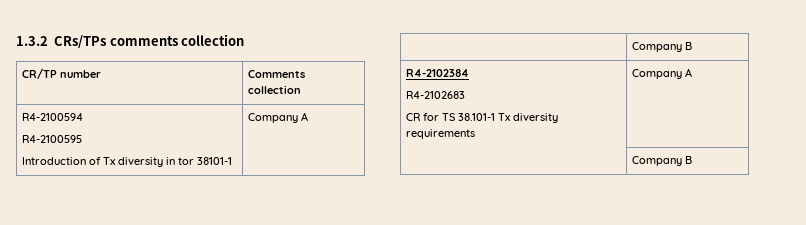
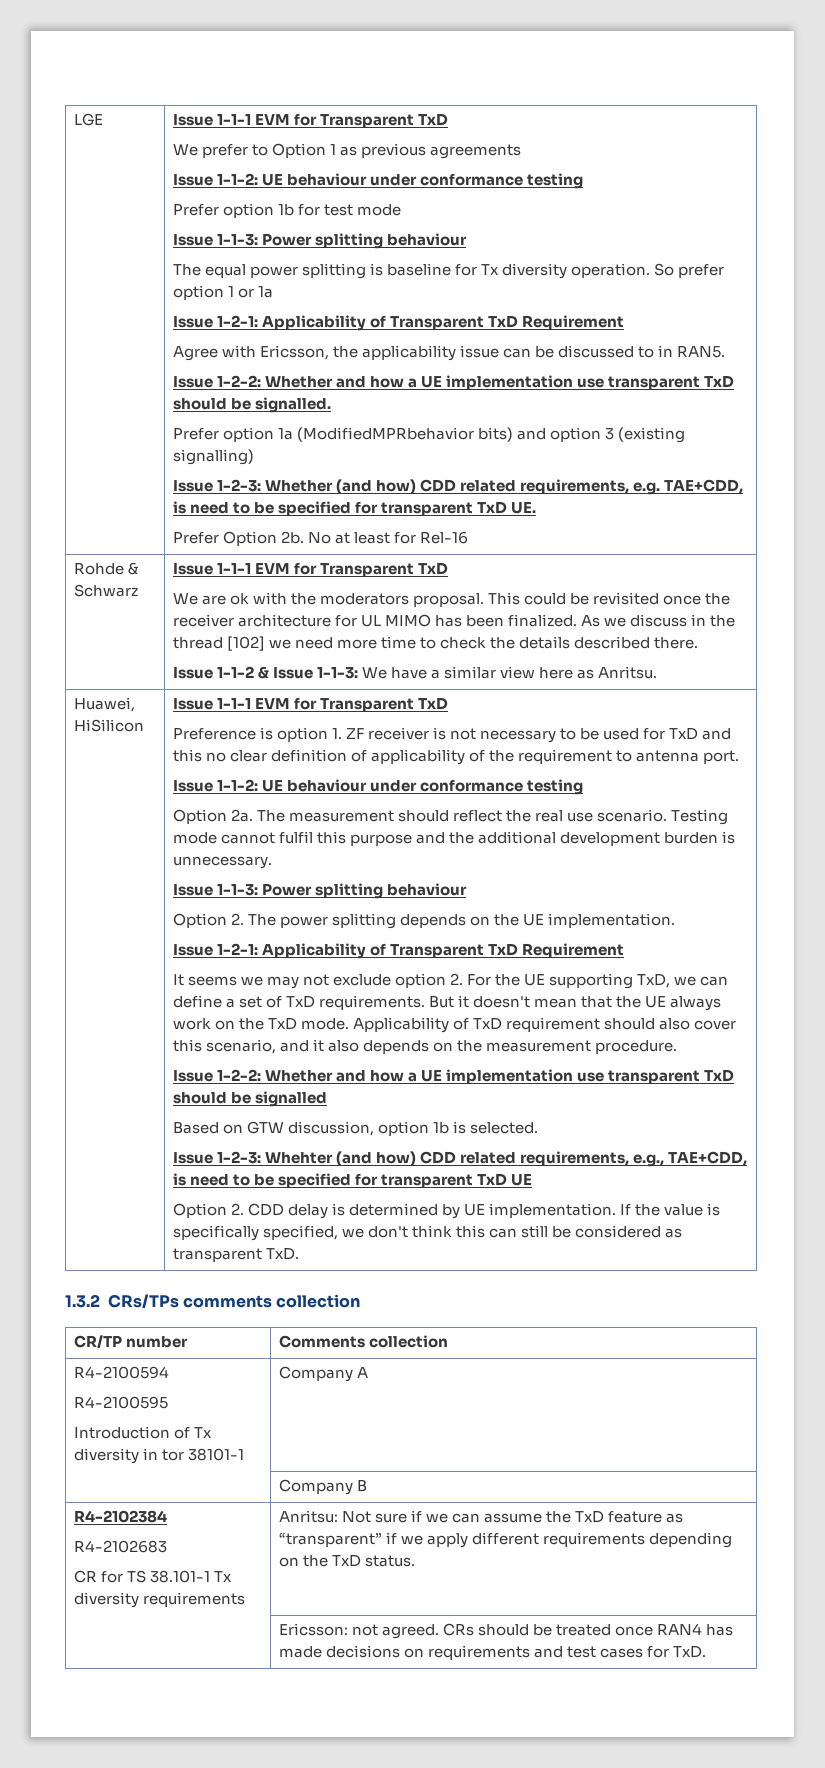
(16, 41) none -> [73,113,103,126] [172,113,448,128] [172,143,522,159] [172,173,583,189] [172,203,401,218] [172,233,467,249] [172,263,725,279] [172,285,273,300] [172,315,624,331] [172,345,726,361] [172,375,735,390] [172,397,331,413] [172,427,686,443] [172,449,254,465] [172,479,744,495] [172,501,537,516] [172,531,469,546] [73,562,138,575] [73,584,138,597] [172,562,448,577] [172,592,731,607] [172,614,736,627] [172,636,699,651] [172,666,658,679] [73,697,135,712] [73,719,144,732] [172,697,448,712] [172,727,732,743] [172,749,740,765] [172,779,583,795] [172,809,729,825] [172,831,736,846] [172,856,272,869] [172,883,467,899] [172,913,676,929] [172,943,624,959] [172,973,729,989] [172,995,722,1011] [172,1017,737,1033] [172,1039,678,1054] [172,1069,735,1084] [172,1091,327,1107] [172,1121,539,1136] [172,1151,748,1167] [172,1173,533,1188] [172,1203,721,1219] [172,1225,683,1241] [172,1248,299,1262] LGE | Issue 1-1-1 EVM for Transparent TxD // We prefer to Option 1 as previous agreements // Issue 1-1-2: UE behaviour under conformance testing // Prefer option 1b for test mode // Issue 1-1-3: Power splitting behaviour // The equal power splitting is baseline for Tx diversity operation. So prefer option 1 or 1a // Issue 1-2-1: Applicability of Transparent TxD Requirement // Agree with Ericsson, the applicability issue can be discussed to in RAN5. // Issue 1-2-2: Whether and how a UE implementation use transparent TxD should be signalled. // Prefer option 1a (ModifiedMPRbehavior bits) and option 3 (existing signalling) // Issue 1-2-3: Whether (and how) CDD related requirements, e.g. TAE+CDD, is need to be specified for transparent TxD UE. // Prefer Option 2b. No at least for Rel-16 // Rohde & Schwarz | Issue 1-1-1 EVM for Transparent TxD // We are ok with the moderators proposal. This could be revisited once the receiver architecture for UL MIMO has been finalized. As we discuss in the thread [102] we need more time to check the details described there. // Issue 1-1-2 & Issue 1-1-3: We have a similar view here as Anritsu. // Huawei, HiSilicon | Issue 1-1-1 EVM for Transparent TxD // Preference is option 1. ZF receiver is not necessary to be used for TxD and this no clear definition of applicability of the requirement to antenna port. // Issue 1-1-2: UE behaviour under conformance testing // Option 2a. The measurement should reflect the real use scenario. Testing mode cannot fulfil this purpose and the additional development burden is unnecessary. // Issue 1-1-3: Power splitting behaviour // Option 2. The power splitting depends on the UE implementation. // Issue 1-2-1: Applicability of Transparent TxD Requirement // It seems we may not exclude option 2. For the UE supporting TxD, we can define a set of TxD requirements. But it doesn't mean that the UE always work on the TxD mode. Applicability of TxD requirement should also cover this scenario, and it also depends on the measurement procedure. // Issue 1-2-2: Whether and how a UE implementation use transparent TxD should be signalled // Based on GTW discussion, option 1b is selected. // Issue 1-2-3: Whehter (and how) CDD related requirements, e.g., TAE+CDD, is need to be specified for transparent TxD UE // Option 2. CDD delay is determined by UE implementation. If the value is specifically specified, we don't think this can still be considered as transparent TxD. //
[631,68,692,79] [631,156,692,166] Company A // | Company B -> [278,1510,684,1523] [278,1532,732,1548] [278,1555,415,1567] [278,1623,734,1639] [278,1645,707,1660] Anritsu: Not sure if we can assume the TxD feature as “transparent” if we apply different requirements depending on the TxD status. // | Ericsson: not agreed. CRs should be treated once RAN4 has made decisions on requirements and test cases for TxD.

